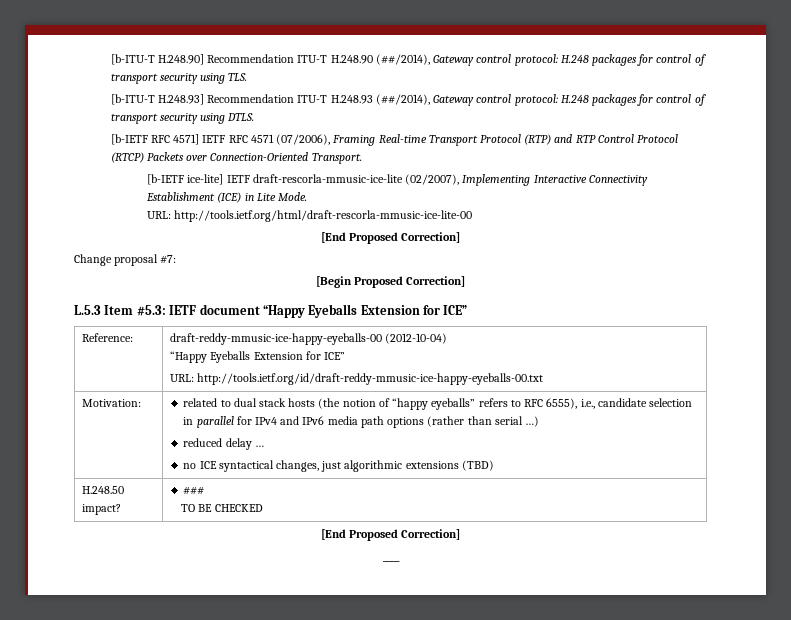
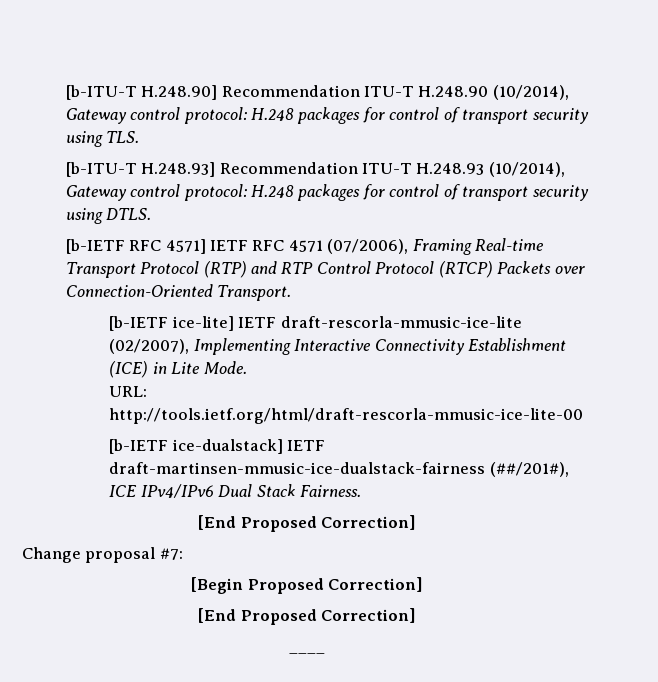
[375,54,430,65] (##/2014), -> [492,85,569,100] (10/2014),
[375,94,430,105] (##/2014), -> [488,162,565,177] (10/2014),
(473, 216) none -> [109,439,326,454] [109,462,569,477] [109,484,362,498] // [b-IETF ice-dualstack] IETF draft-martinsen-mmusic-ice-dualstack-fairness (##/201#), ICE IPv4/IPv6 Dual Stack Fairness.
[74,304,468,318] [82,333,134,342] [170,333,448,345] [170,351,346,363] [170,373,544,385] [82,399,142,407] [183,398,693,410] [183,416,540,428] [183,438,264,450] [183,460,494,472] [82,486,125,494] [82,504,122,515] [183,486,205,495] [181,504,263,512] // L.5.3 Item #5.3: IETF document “Happy Eyeballs Extension for ICE” // Reference: | draft-reddy-mmusic-ice-happy-eyeballs-00 (2012-10-04) // “Happy Eyeballs Extension for ICE” // URL: http://tools.ietf.org/id/draft-reddy-mmusic-ice-happy-eyeballs-00.txt // Motivation: | related to dual stack hosts (the notion of “happy eyeballs” refers to RFC 6555), i.e., candidate selection in parallel for IPv4 and IPv6 media path options (rather than serial …) // reduced delay … // no ICE syntactical changes, just algorithmic extensions (TBD) // H.248.50 impact? | ### // TO BE CHECKED -> (423, 584) none

